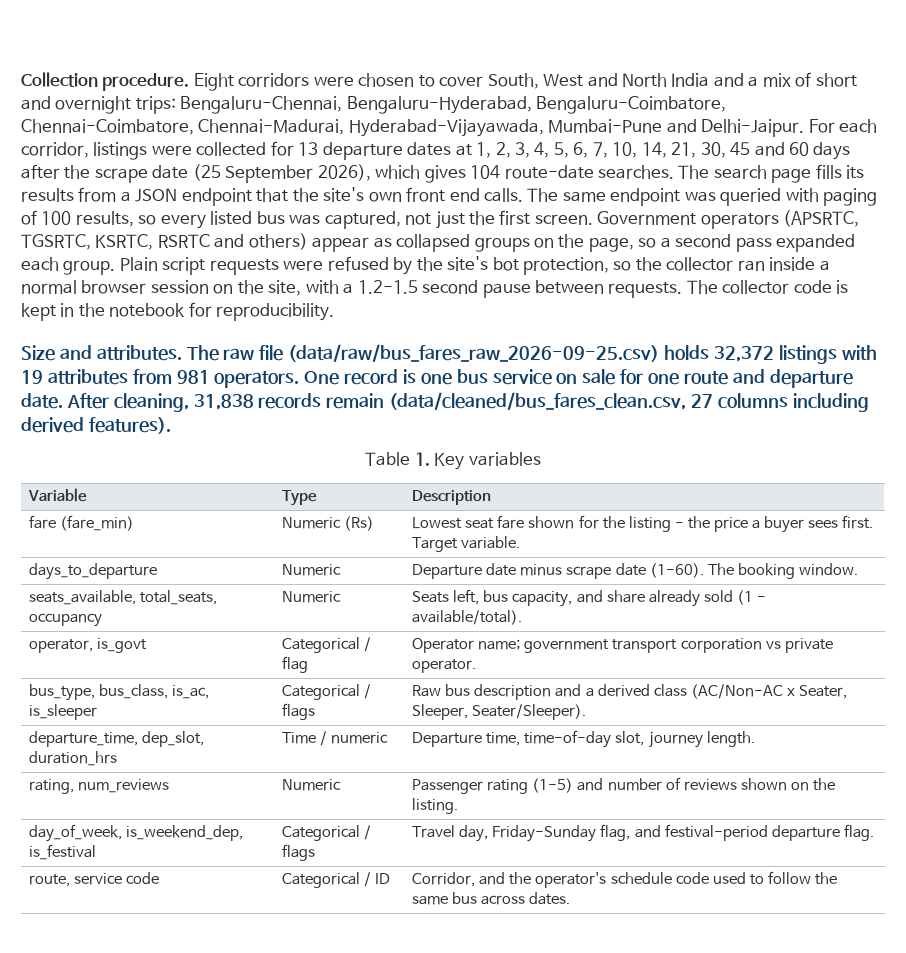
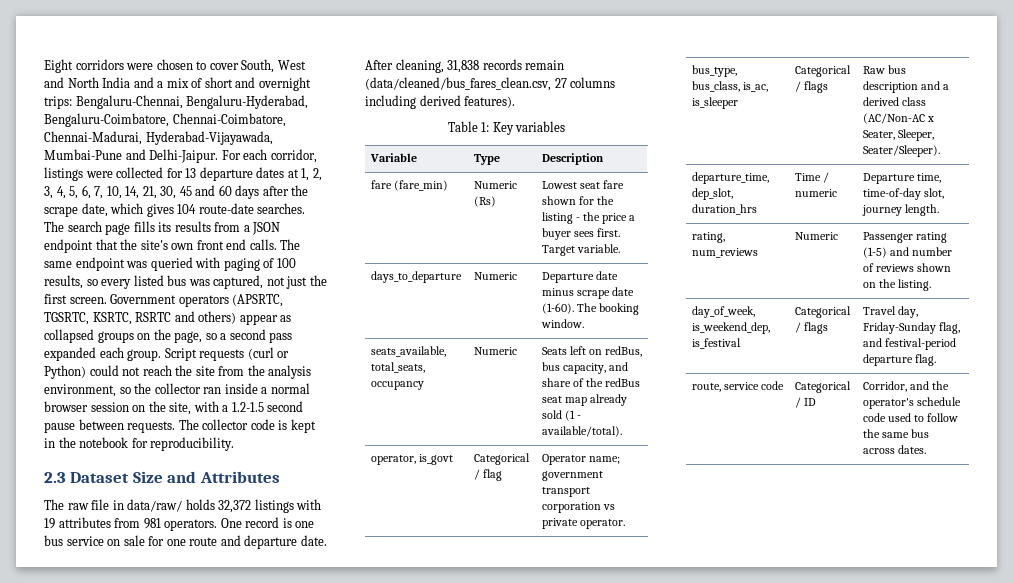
[21,72,190,91] Collection procedure. -> (44, 66) none
[152,164,371,183] date (25 September 2026), -> [81,203,108,217] date,
[119,256,610,275] Plain script requests were refused by the site's bot protection, -> [164,347,290,361] [44,365,312,379] [44,384,116,397] Script requests (curl or Python) could not reach the site from the analysis environment,
(335, 312) none -> [44,472,130,483] 2.3 Dataset
[96,345,182,361] attributes. -> [199,471,280,483] Attributes //
[288,344,660,362] (data/raw/bus_fares_raw_2026-09-25.csv) -> [112,499,183,512] in data/raw/
[414,452,430,466] 1. -> [481,122,490,132] 1:
[453,589,480,605] left, -> [569,346,642,357] left on redBus,
(645, 596) none -> [572,378,640,387] [541,396,587,406] of the redBus seat map

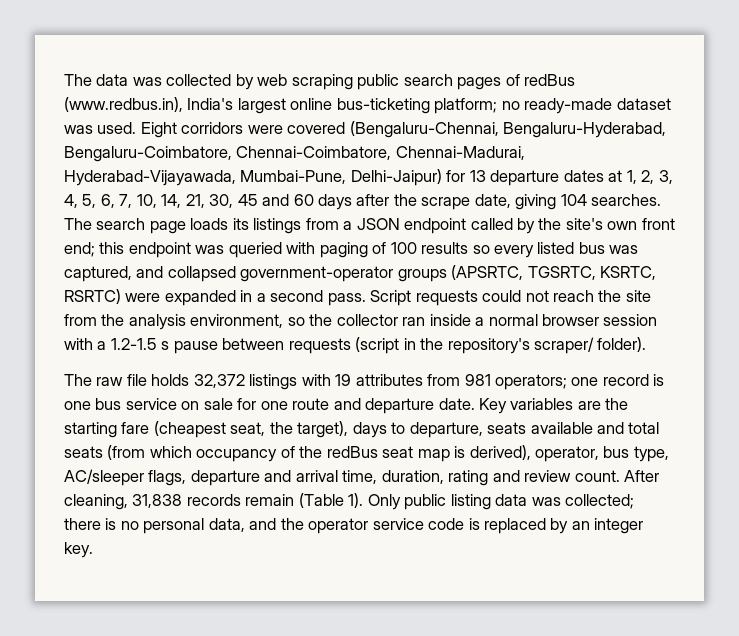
[44,59,306,73] [44,77,311,91] [44,95,183,109] Eight corridors were chosen to cover South, West and North India and a mix of short and overnight trips: Bengaluru-Chennai, -> [64,74,576,90] [64,97,671,114] [64,121,499,138] The data was collected by web scraping public search pages of redBus (www.redbus.in), India's largest online bus-ticketing platform; no ready-made dataset was used. Eight corridors were covered (Bengaluru-Chennai,
[44,149,317,163] [44,167,164,181] Mumbai-Pune and Delhi-Jaipur. For each corridor, listings were collected -> [240,169,442,186] Mumbai-Pune, Delhi-Jaipur)
[110,203,254,217] which gives 104 route-date -> [515,194,587,210] giving 104
[133,221,211,232] fills its results -> [190,218,302,234] loads its listings
[95,239,118,250] that -> [470,218,536,234] called by
[226,239,301,250] [44,261,72,268] end calls. The same -> [64,242,125,257] end; this
[44,275,83,289] results, -> [421,242,469,254] results
[266,275,327,289] [44,294,284,307] [44,311,292,325] [44,329,293,343] [44,347,290,361] [44,365,86,379] not just the first screen. Government operators (APSRTC, TGSRTC, KSRTC, RSRTC and others) appear as collapsed groups on the page, so a second pass expanded each group. Script requests (curl or Python) -> [136,265,657,282] [64,289,478,306] and collapsed government-operator groups (APSRTC, TGSRTC, KSRTC, RSRTC) were expanded in a second pass. Script requests
[132,401,192,415] on the site, -> (658, 320) none
[267,401,304,412] second -> [161,341,170,350] s
[127,419,316,433] [44,437,235,451] [44,471,280,483] requests. The collector code is kept in the notebook for reproducibility. // 2.3 Dataset Size and Attributes -> [288,337,647,354] requests (script in the repository's scraper/ folder).
[112,499,183,512] in data/raw/ -> (147, 380) none
[164,518,242,531] operators. One -> [495,374,599,390] operators; one
(327, 540) none -> [479,398,629,414] [64,421,660,438] [64,445,669,462] [64,469,620,486] Key variables are the starting fare (cheapest seat, the target), days to departure, seats available and total seats (from which occupancy of the redBus seat map is derived), operator, bus type, AC/sleeper flags, departure and arrival time, duration, rating and review count.
[365,77,616,91] [365,95,516,109] [447,121,566,135] [369,153,417,162] [473,154,500,165] [541,153,604,165] [370,180,448,191] [473,181,517,189] [473,196,496,207] [541,180,624,189] [541,196,614,205] [541,212,636,224] [541,228,620,240] [541,244,620,256] [370,271,462,283] [473,272,517,280] [541,271,618,283] [541,287,634,299] [541,303,639,315] [540,319,584,328] [370,346,446,357] [370,362,425,373] [370,381,424,390] [473,347,517,355] [541,346,642,357] [541,362,628,374] [541,378,640,387] [541,394,627,406] [541,410,581,421] [541,426,622,437] [370,454,453,465] [473,453,530,465] [473,469,502,481] [541,454,620,465] [541,471,603,481] [541,487,590,497] [541,502,615,513] [541,518,625,529] [691,65,737,77] [691,81,768,92] [691,97,738,109] [794,65,851,77] [794,81,828,93] [862,65,906,74] [862,81,949,93] [862,97,926,106] [862,113,934,124] [862,129,934,141] [862,145,940,157] [691,172,769,184] [691,188,733,200] [691,204,757,215] [794,172,829,183] [794,189,837,197] [862,173,941,184] [862,188,944,200] [861,204,939,216] [691,232,725,243] [691,248,758,258] [794,232,838,240] [862,232,947,243] [862,247,952,258] [862,263,951,272] [862,279,931,291] [691,306,755,318] [691,322,770,334] [691,338,741,349] [794,306,851,318] [794,322,828,334] [862,306,918,318] [862,322,960,334] [862,338,956,350] [862,354,936,366] [691,381,784,392] [794,381,851,393] [794,397,816,408] [862,381,949,392] [862,397,961,409] [862,413,958,422] [862,429,929,438] [862,445,926,454] (data/cleaned/bus_fares_clean.csv, 27 columns including derived features). // Table 1: Key variables // Variable | Type | Description // fare (fare_min) | Numeric (Rs) | Lowest seat fare shown for the listing - the price a buyer sees first. Target variable. // days_to_departure | Numeric | Departure date minus scrape date (1-60). The booking window. // seats_available, total_seats, occupancy | Numeric | Seats left on redBus, bus capacity, and share of the redBus seat map already sold (1 - available/total). // operator, is_govt | Categorical / flag | Operator name; government transport corporation vs private operator. // bus_type, bus_class, is_ac, is_sleeper | Categorical / flags | Raw bus description and a derived class (AC/Non-AC x Seater, Sleeper, Seater/Sleeper). // departure_time, dep_slot, duration_hrs | Time / numeric | Departure time, time-of-day slot, journey length. // rating, num_reviews | Numeric | Passenger rating (1-5) and number of reviews shown on the listing. // day_of_week, is_weekend_dep, is_festival | Categorical / flags | Travel day, Friday-Sunday flag, and festival-period departure flag. // route, service code | Categorical / ID | Corridor, and the operator's schedule code used to follow the same bus across dates. -> [298,493,635,510] [64,518,644,534] [64,542,93,558] (Table 1). Only public listing data was collected; there is no personal data, and the operator service code is replaced by an integer key.

